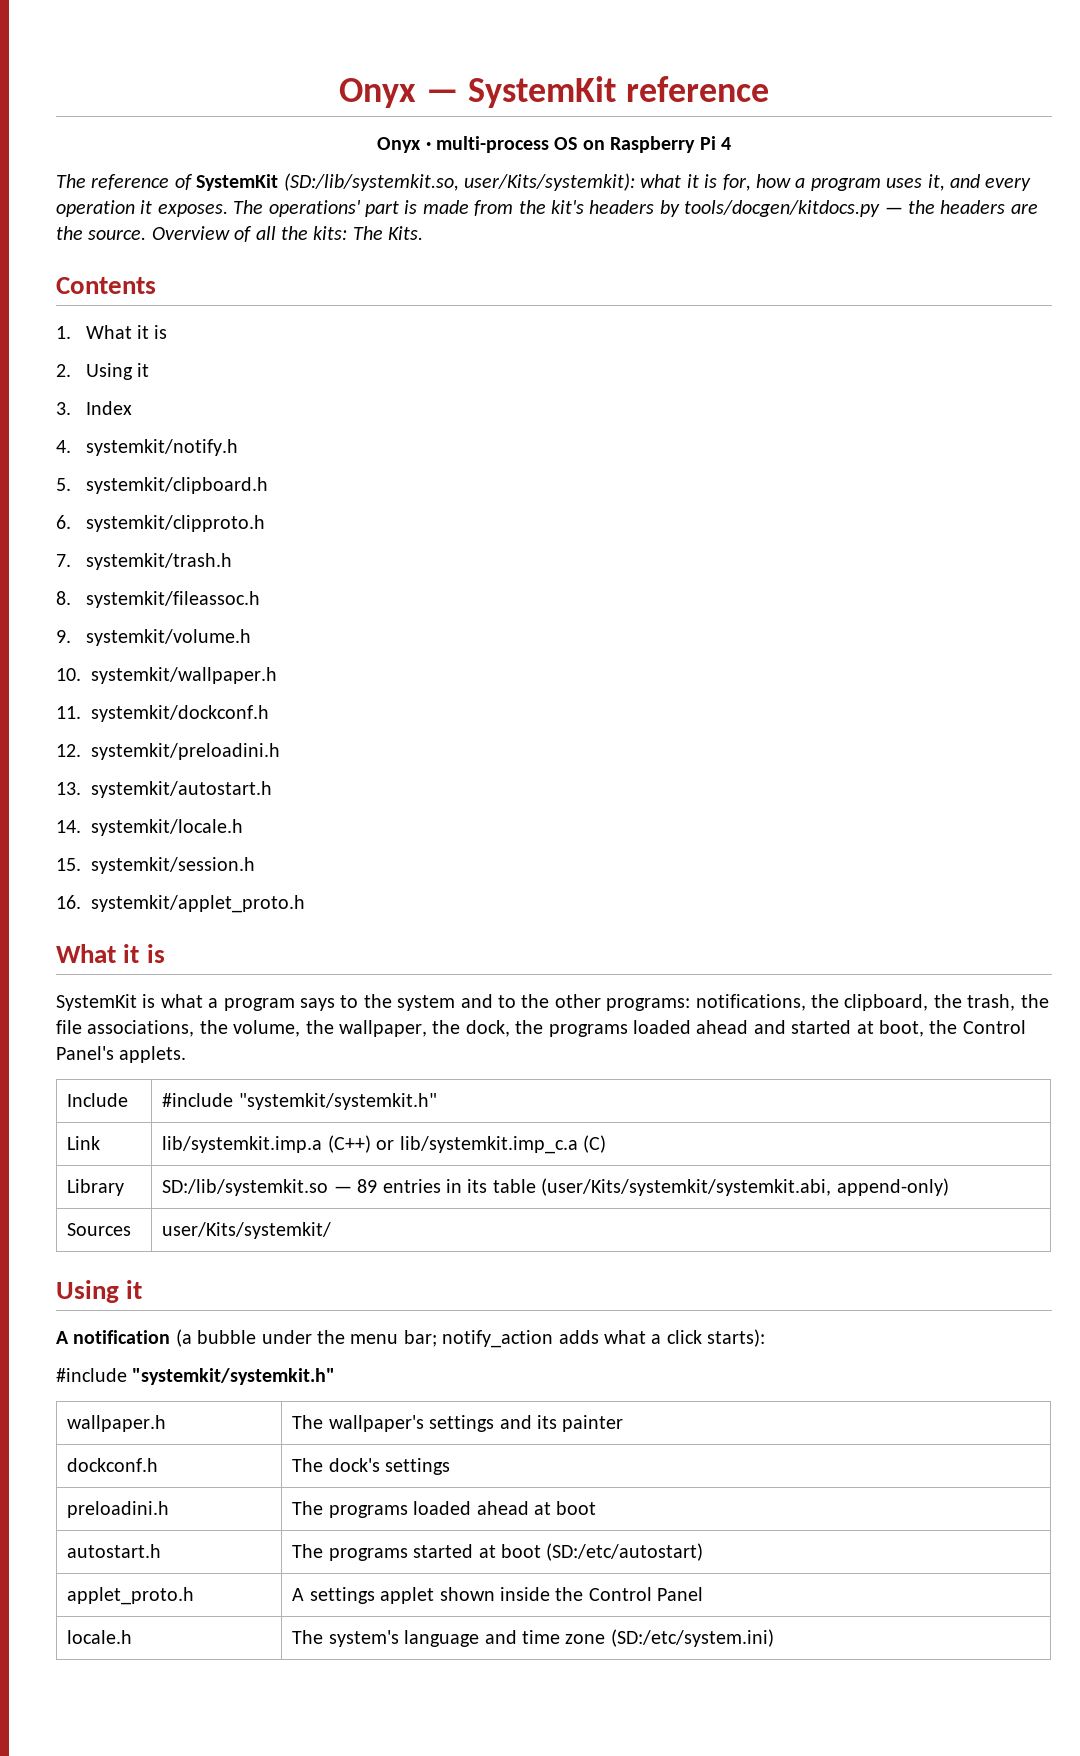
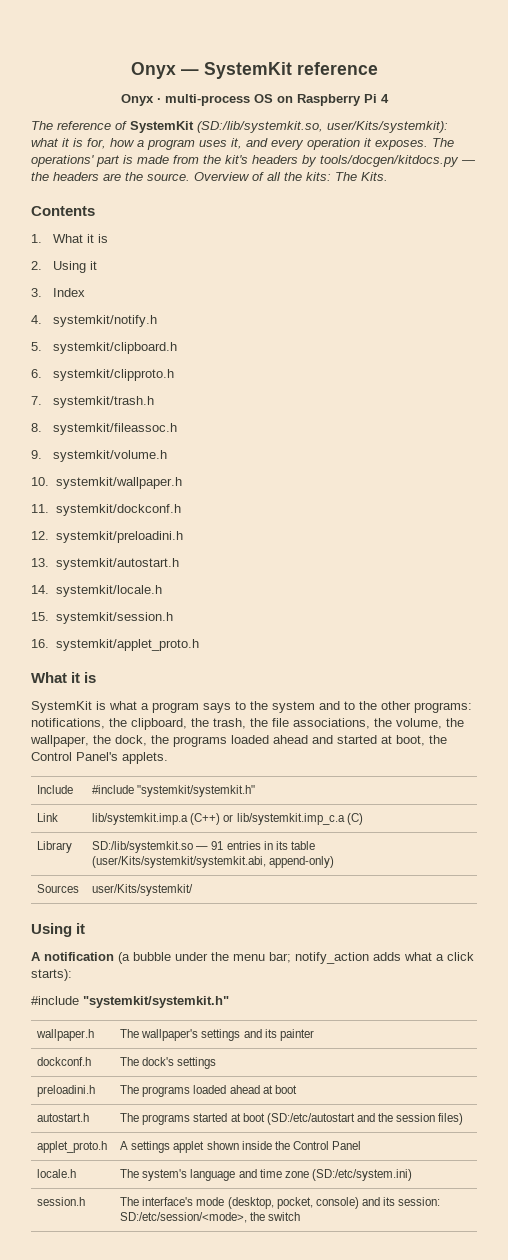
[357,1179,378,1193] 89 -> [211,841,224,850] 91
[546,1543,704,1561] (SD:/etc/autostart) -> [266,1113,464,1125] (SD:/etc/autostart and the session files)
(774, 1638) none -> [37,1197,86,1206] [120,1197,441,1209] [120,1212,301,1223] // session.h | The interface's mode (desktop, pocket, console) and its session: SD:/etc/session/<mode>, the switch

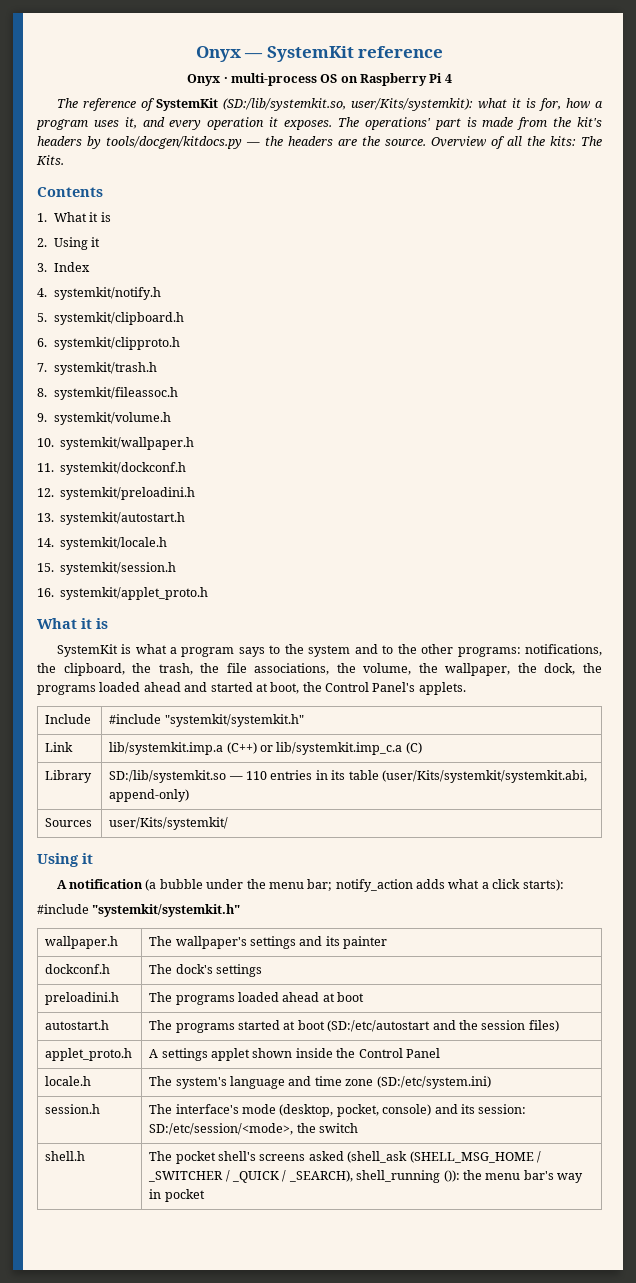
[211,841,224,850] 91 -> [246,771,268,780] 110
(301, 1216) none -> [45,1151,86,1161] [149,1151,541,1164] [148,1170,584,1183] [149,1189,205,1202] // shell.h | The pocket shell's screens asked (shell_ask (SHELL_MSG_HOME / _SWITCHER / _QUICK / _SEARCH), shell_running ()): the menu bar's way in pocket

